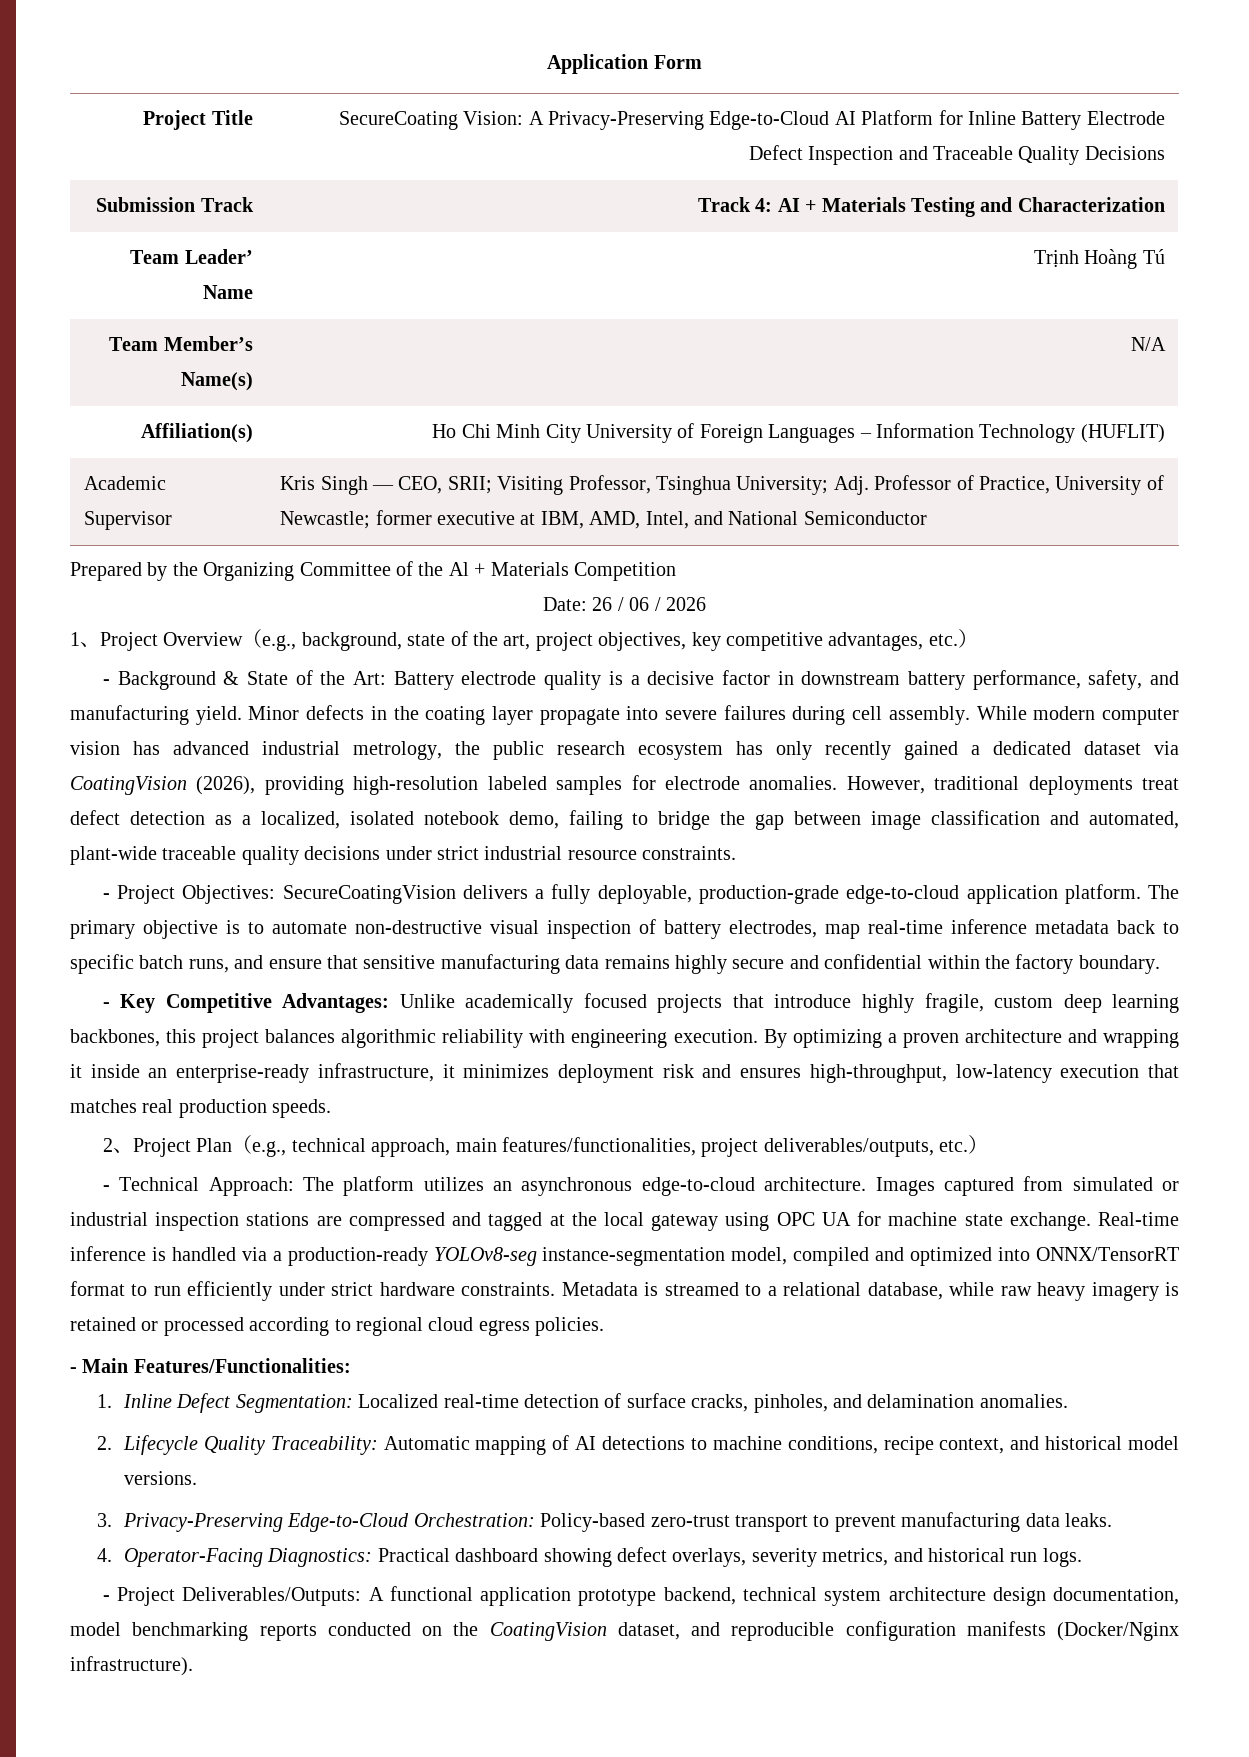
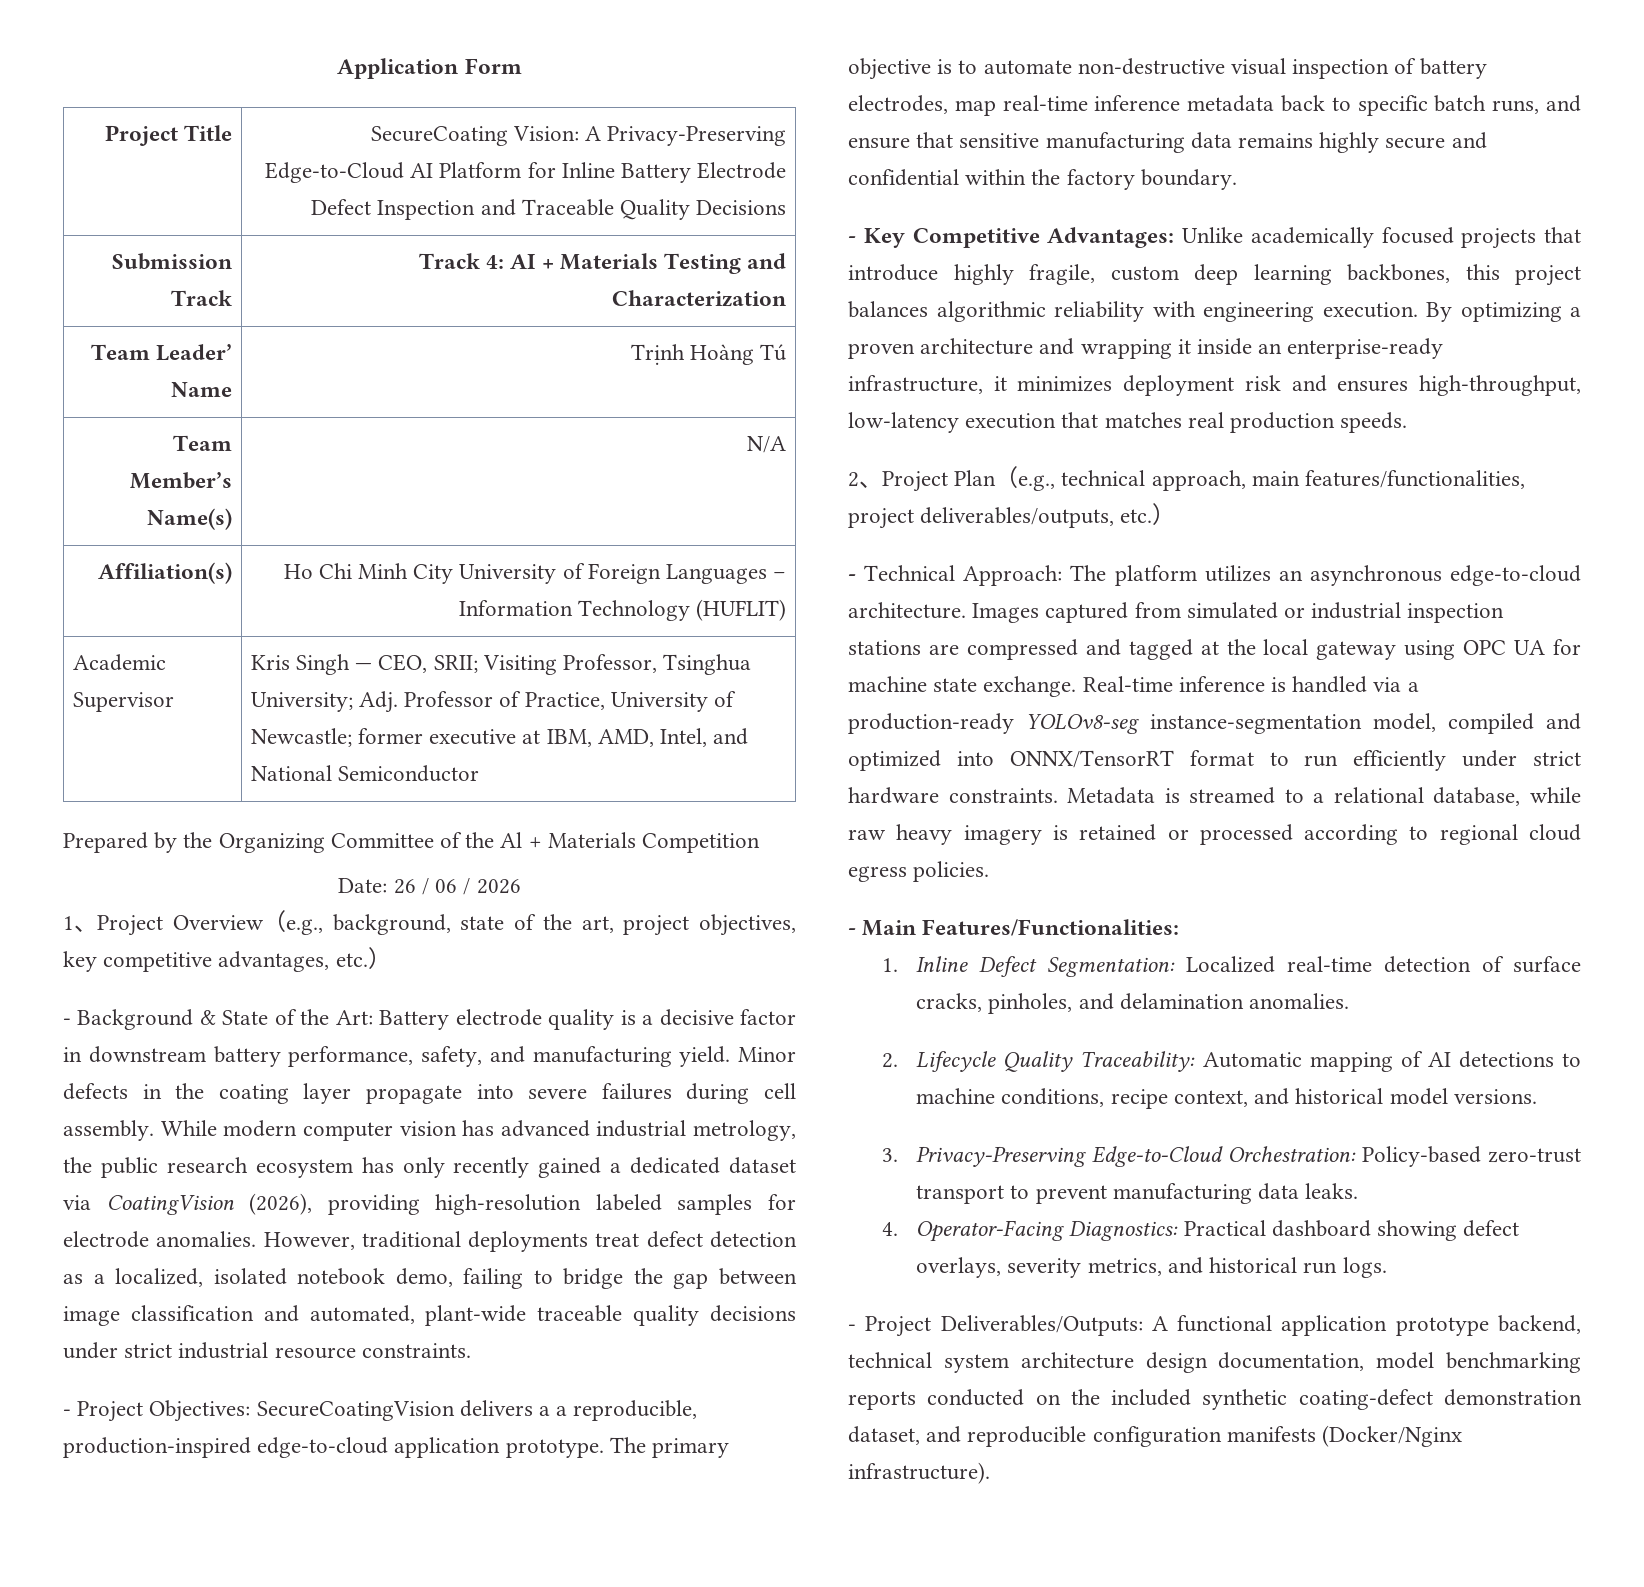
[551,884,839,904] fully deployable, production-grade -> [556,1400,698,1421] [63,1437,251,1458] a reproducible, production-inspired
[1064,884,1141,904] platform. -> [505,1439,604,1458] prototype.
[489,1622,607,1641] CoatingVision -> [1111,1389,1582,1410] included synthetic coating-defect demonstration

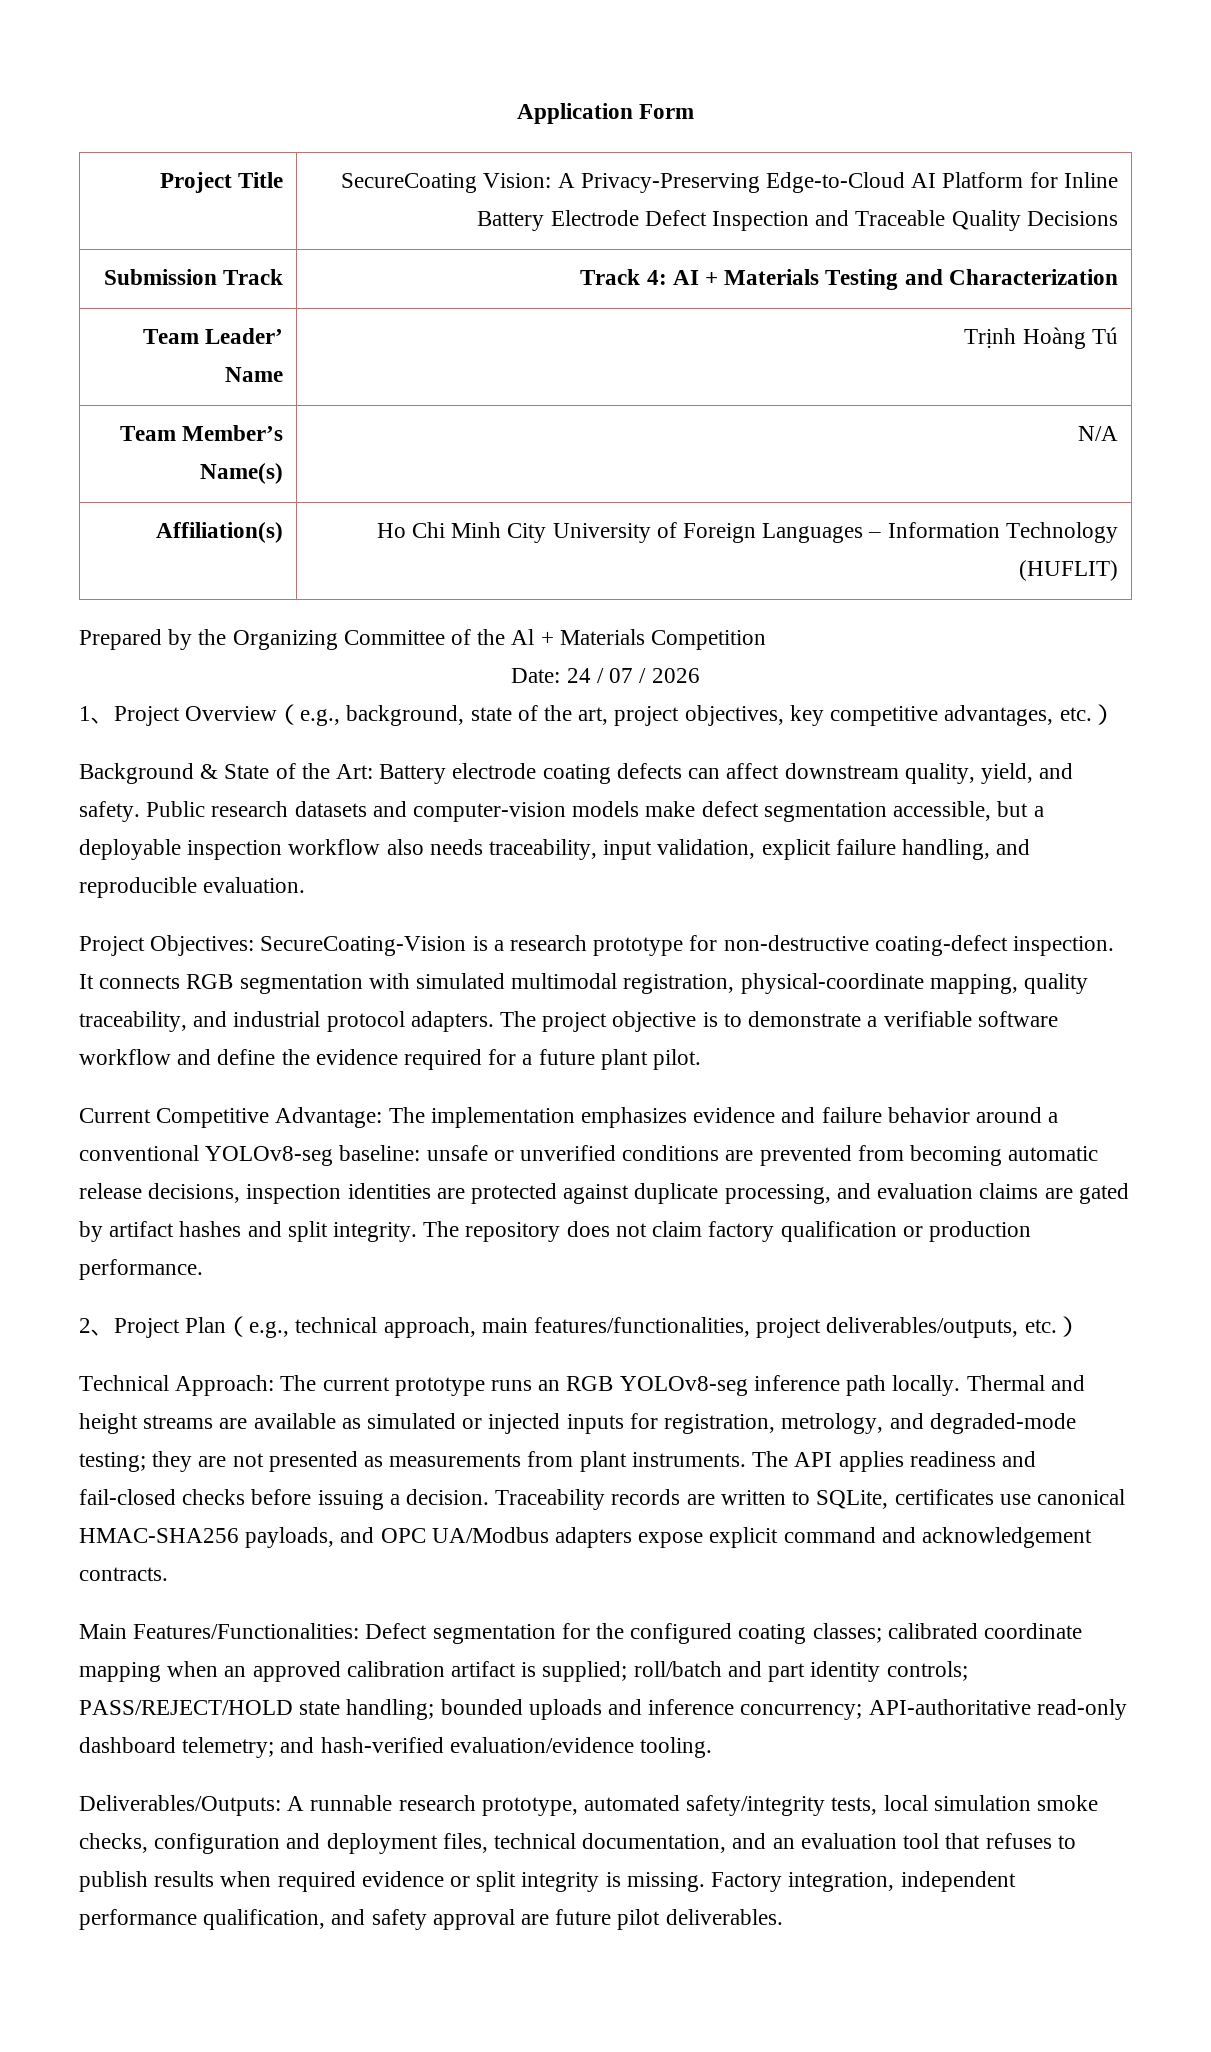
[72,654,166,671] [72,692,174,712] [250,654,752,675] [250,691,736,713] [250,728,749,747] [250,765,479,782] // Academic Supervisor | Kris Singh — CEO, SRII; Visiting Professor, Tsinghua University; Adj. Professor of Practice, University of Newcastle; former executive at IBM, AMD, Intel, and National Semiconductor -> (1118, 570) none
[393,878,458,895] 26 / 06 -> [566,668,634,683] 24 / 07
[63,1018,71,1025] - -> (1115, 714) none
[548,1009,796,1030] [63,1046,796,1067] [63,1083,797,1104] [63,1120,796,1141] [63,1157,796,1178] [63,1193,796,1215] [63,1231,798,1252] [63,1268,797,1289] [63,1305,796,1326] [63,1342,471,1359] [63,1400,698,1422] [63,1437,730,1458] [848,58,1487,80] [848,95,1581,116] [848,132,1487,153] [848,169,1237,190] [848,227,1581,249] [848,264,1581,286] [848,301,1581,322] [848,338,1444,359] [848,375,1581,396] [848,412,1408,433] quality is a decisive factor in downstream battery performance, safety, and manufacturing yield. Minor defects in the coating layer propagate into severe failures during cell assembly. While modern computer vision has advanced industrial metrology, the public research ecosystem has only recently gained a dedicated dataset via CoatingVision (2026), providing high-resolution labeled samples for electrode anomalies. However, traditional deployments treat defect detection as a localized, isolated notebook demo, failing to bridge the gap between image classification and automated, plant-wide traceable quality decisions under strict industrial resource constraints. // - Project Objectives: SecureCoatingVision delivers a a reproducible, production-inspired edge-to-cloud application prototype. The primary objective is to automate non-destructive visual inspection of battery electrodes, map real-time inference metadata back to specific batch runs, and ensure that sensitive manufacturing data remains highly secure and confidential within the factory boundary. // - Key Competitive Advantages: Unlike academically focused projects that introduce highly fragile, custom deep learning backbones, this project balances algorithmic reliability with engineering execution. By optimizing a proven architecture and wrapping it inside an enterprise-ready infrastructure, it minimizes deployment risk and ensures high-throughput, low-latency execution that matches real production speeds. -> [542,763,1074,784] [79,801,1044,822] [79,839,1031,860] [79,877,306,898] [79,935,1115,956] [79,973,1089,994] [79,1011,1058,1032] [79,1049,702,1070] [79,1107,1059,1128] [79,1145,1099,1166] [79,1183,1129,1204] [79,1221,1031,1242] [79,1259,203,1280] coating defects can affect downstream quality, yield, and safety. Public research datasets and computer-vision models make defect segmentation accessible, but a deployable inspection workflow also needs traceability, input validation, explicit failure handling, and reproducible evaluation. // Project Objectives: SecureCoating-Vision is a research prototype for non-destructive coating-defect inspection. It connects RGB segmentation with simulated multimodal registration, physical-coordinate mapping, quality traceability, and industrial protocol adapters. The project objective is to demonstrate a verifiable software workflow and define the evidence required for a future plant pilot. // Current Competitive Advantage: The implementation emphasizes evidence and failure behavior around a conventional YOLOv8-seg baseline: unsafe or unverified conditions are prevented from becoming automatic release decisions, inspection identities are protected against duplicate processing, and evaluation claims are gated by artifact hashes and split integrity. The repository does not claim factory qualification or production performance.
[848,574,856,581] - -> (1080, 1326) none
[1114,565,1581,586] [848,602,1505,623] [848,639,1581,660] [848,676,1419,697] [848,713,1581,734] [848,750,1581,771] [848,787,1581,806] [848,824,1581,845] [848,861,990,882] [848,919,1180,936] [882,956,1581,977] [916,993,1350,1014] [882,1051,1581,1072] [916,1088,1537,1109] [882,1146,1581,1167] [916,1183,1359,1204] [882,1220,1520,1242] [916,1257,1387,1278] [848,1315,1581,1337] [848,1352,1581,1373] [848,1389,1582,1410] [848,1425,1463,1447] [848,1462,990,1484] platform utilizes an asynchronous edge-to-cloud architecture. Images captured from simulated or industrial inspection stations are compressed and tagged at the local gateway using OPC UA for machine state exchange. Real-time inference is handled via a production-ready YOLOv8-seg instance-segmentation model, compiled and optimized into ONNX/TensorRT format to run efficiently under strict hardware constraints. Metadata is streamed to a relational database, while raw heavy imagery is retained or processed according to regional cloud egress policies. // - Main Features/Functionalities: // 1. Inline Defect Segmentation: Localized real-time detection of surface cracks, pinholes, and delamination anomalies. // 2. Lifecycle Quality Traceability: Automatic mapping of AI detections to machine conditions, recipe context, and historical model versions. // 3. Privacy-Preserving Edge-to-Cloud Orchestration: Policy-based zero-trust transport to prevent manufacturing data leaks. // 4. Operator-Facing Diagnostics: Practical dashboard showing defect overlays, severity metrics, and historical run logs. // - Project Deliverables/Outputs: A functional application prototype backend, technical system architecture design documentation, model benchmarking reports conducted on the included synthetic coating-defect demonstration dataset, and reproducible configuration manifests (Docker/Nginx infrastructure). -> [322,1375,1085,1396] [79,1413,1076,1434] [79,1451,1036,1472] [79,1489,1125,1510] [79,1527,1093,1548] [79,1567,168,1581] [79,1623,1083,1644] [79,1661,968,1682] [79,1699,1127,1720] [79,1737,713,1758] [79,1795,1099,1816] [79,1833,1076,1854] [79,1871,1016,1892] [79,1909,783,1930] current prototype runs an RGB YOLOv8-seg inference path locally. Thermal and height streams are available as simulated or injected inputs for registration, metrology, and degraded-mode testing; they are not presented as measurements from plant instruments. The API applies readiness and fail-closed checks before issuing a decision. Traceability records are written to SQLite, certificates use canonical HMAC-SHA256 payloads, and OPC UA/Modbus adapters expose explicit command and acknowledgement contracts. // Main Features/Functionalities: Defect segmentation for the configured coating classes; calibrated coordinate mapping when an approved calibration artifact is supplied; roll/batch and part identity controls; PASS/REJECT/HOLD state handling; bounded uploads and inference concurrency; API-authoritative read-only dashboard telemetry; and hash-verified evaluation/evidence tooling. // Deliverables/Outputs: A runnable research prototype, automated safety/integrity tests, local simulation smoke checks, configuration and deployment files, technical documentation, and an evaluation tool that refuses to publish results when required evidence or split integrity is missing. Factory integration, independent performance qualification, and safety approval are future pilot deliverables.

